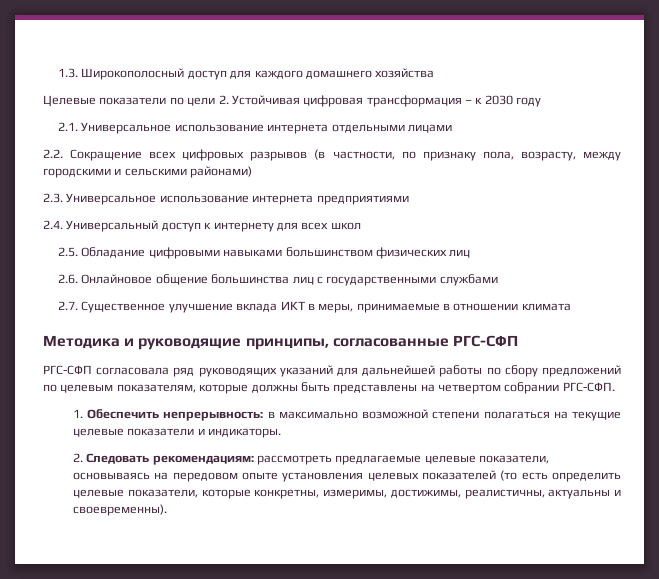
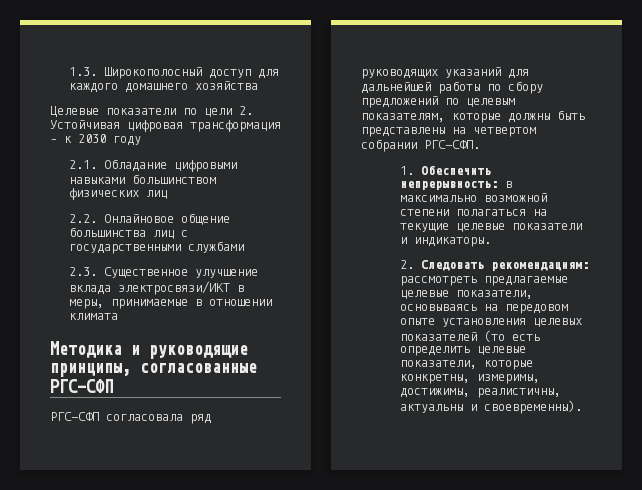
[81,122,452,134] [43,149,621,161] [43,166,253,178] [43,193,409,205] [43,220,361,232] [57,247,78,257] Универсальное использование интернета отдельными лицами // 2.2. Сокращение всех цифровых разрывов (в частности, по признаку пола, возрасту, между городскими и сельскими районами) // 2.3. Универсальное использование интернета предприятиями // 2.4. Универсальный доступ к интернету для всех школ // 2.5. -> (98, 164) none
[57,274,78,284] 2.6. -> [69,214,98,223] 2.2.
[57,301,78,310] 2.7. -> [69,267,98,276] 2.3.
[280,301,305,310] ИКТ -> [118,281,231,295] электросвязи/ИКТ

